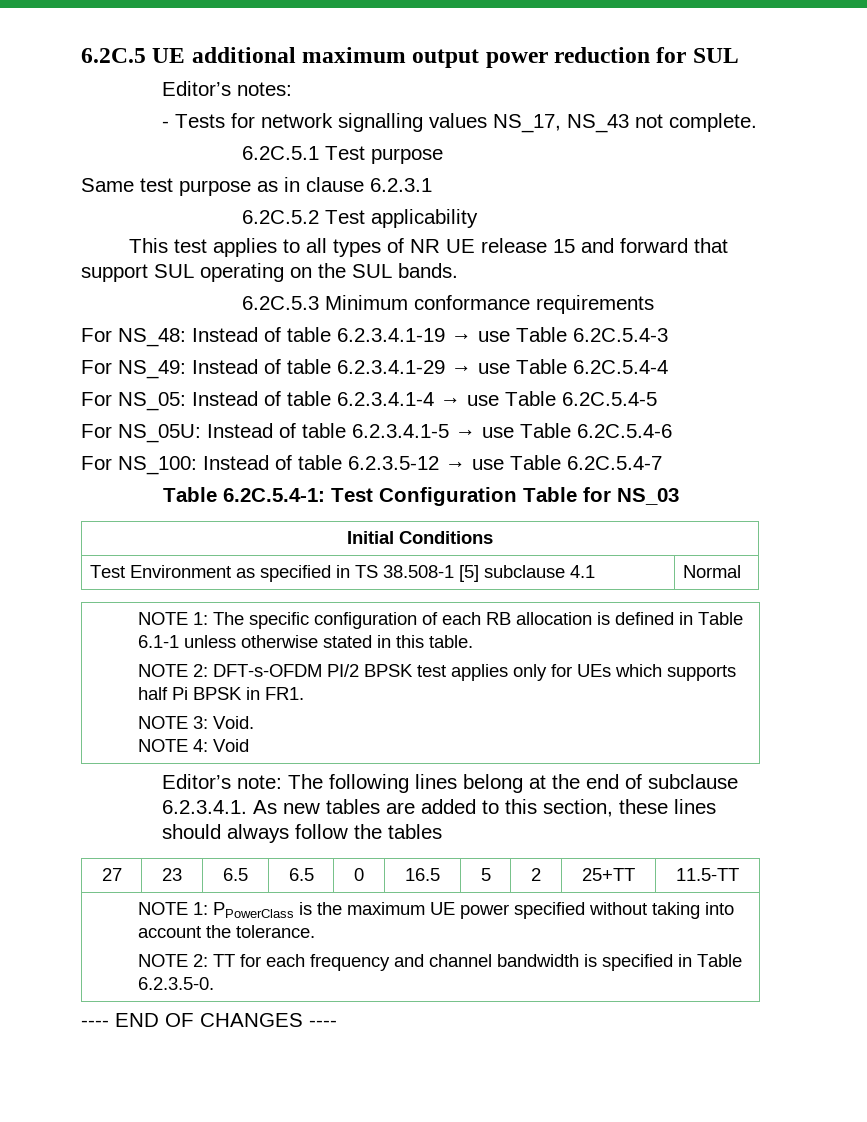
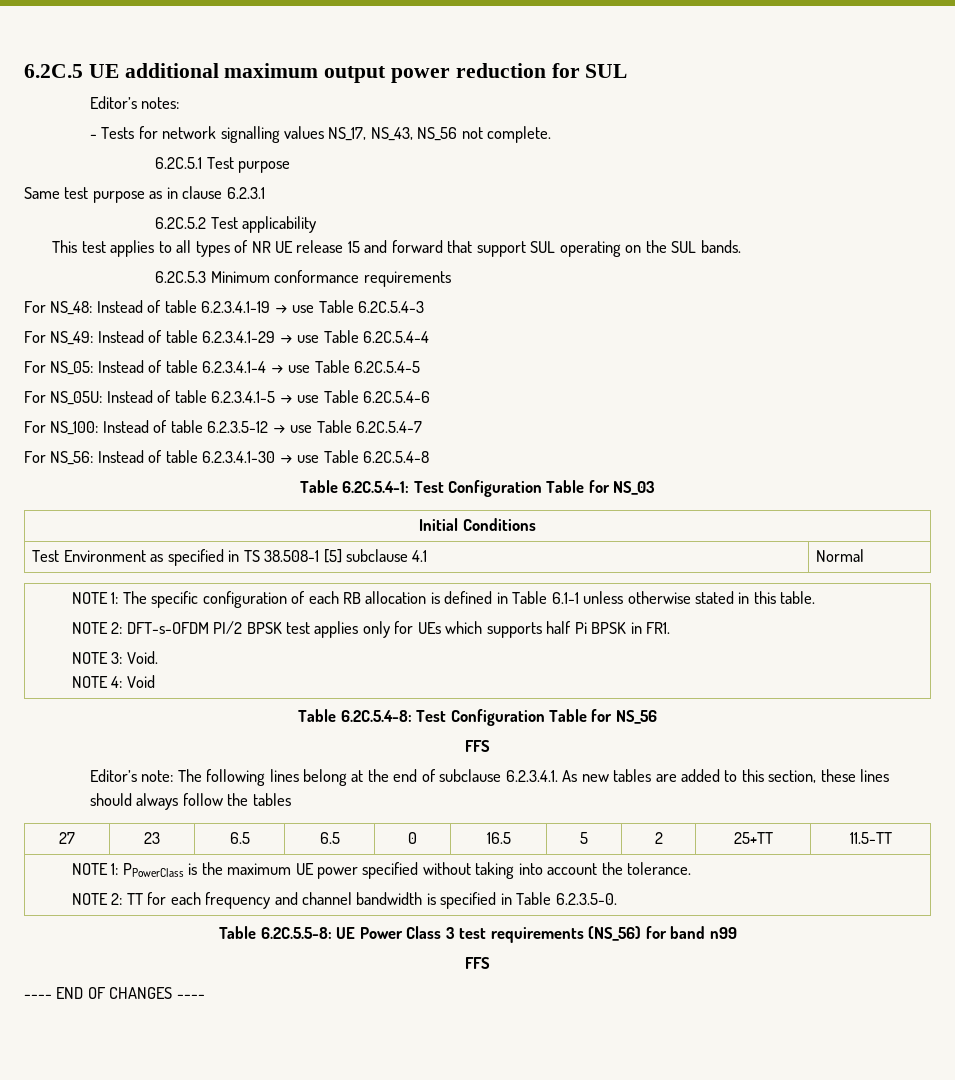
[566,114,629,133] NS_43 -> [370,127,458,141] NS_43, NS_56
(662, 463) none -> [24,450,430,465] // For NS_56: Instead of table 6.2.3.4.1-30 → use Table 6.2C.5.4-8
(250, 745) none -> [298,709,657,726] [465,740,490,752] // Table 6.2C.5.4-8: Test Configuration Table for NS_56 // FFS
(215, 983) none -> [218,926,737,943] [465,957,490,969] // Table 6.2C.5.5-8: UE Power Class 3 test requirements (NS_56) for band n99 // FFS

